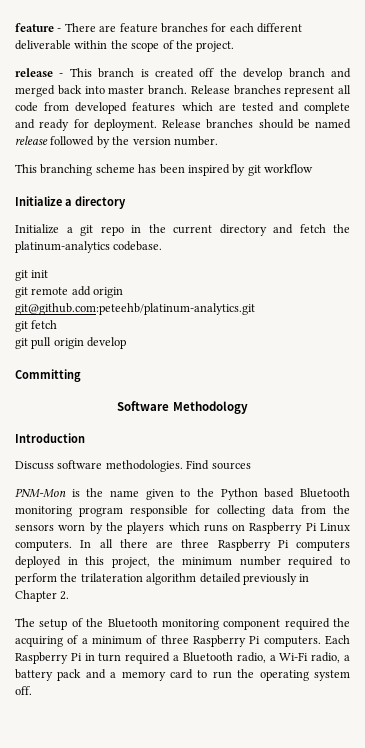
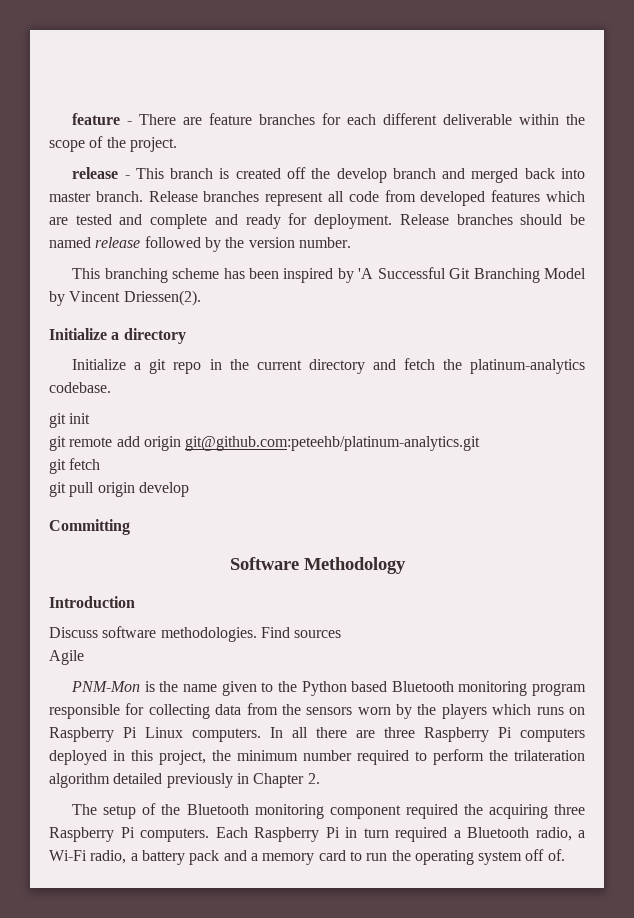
[247,164,313,176] git workflow -> [358,267,587,283] [49,290,201,306] 'A Successful Git Branching Model by Vincent Driessen(2).
(251, 466) none -> [49,650,84,665] // Agile
[67,635,158,645] of a minimum of -> (548, 811) none
[15,686,32,695] off. -> [525,849,565,861] off of.

